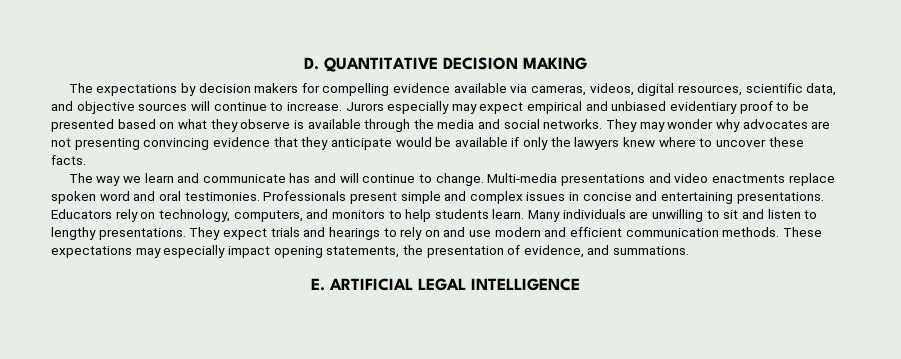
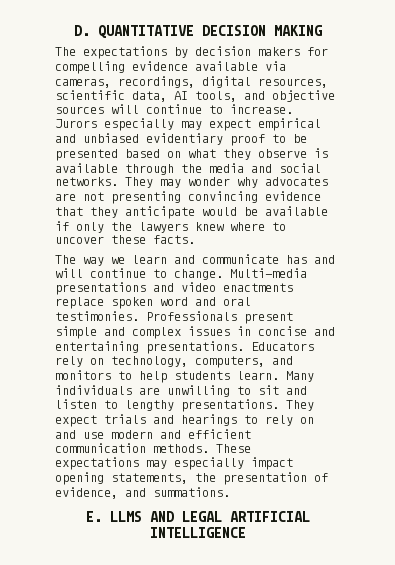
[589,83,634,96] videos, -> [118,76,195,88] recordings,
(837, 89) none -> [174,91,237,102] AI tools,
[328,278,466,291] ARTIFICIAL LEGAL -> [109,511,310,522] LLMS AND LEGAL ARTIFICIAL

